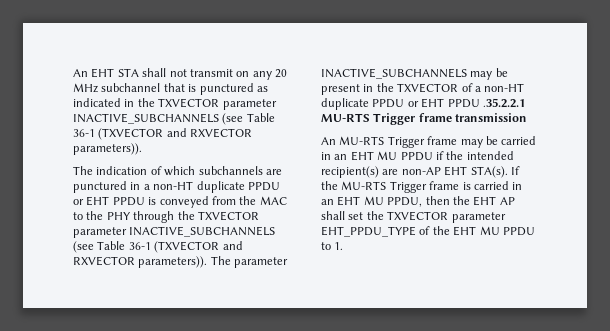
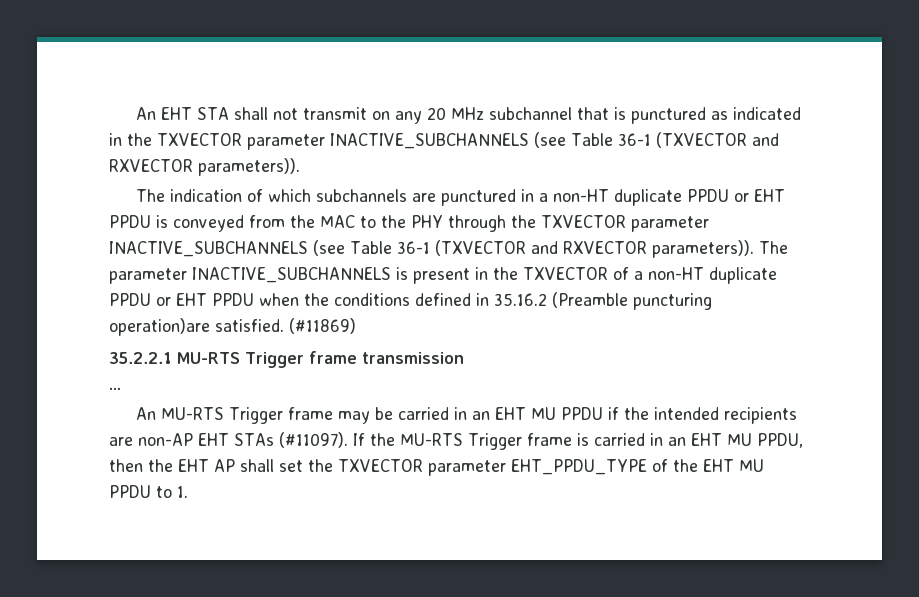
[470,68,508,80] may be -> [396,267,408,280] is
[482,98,525,108] .35.2.2.1 -> [259,292,712,310] [109,318,356,336] [109,352,172,364] when the conditions defined in 35.16.2 (Preamble puncturing operation)are satisfied. (#11869) // 35.2.2.1
(528, 117) none -> [109,387,121,390] // …
[321,166,379,178] recipient(s) -> [723,407,797,424] recipients
[470,166,508,178] STA(s). -> [234,432,348,448] STAs (#11097).

